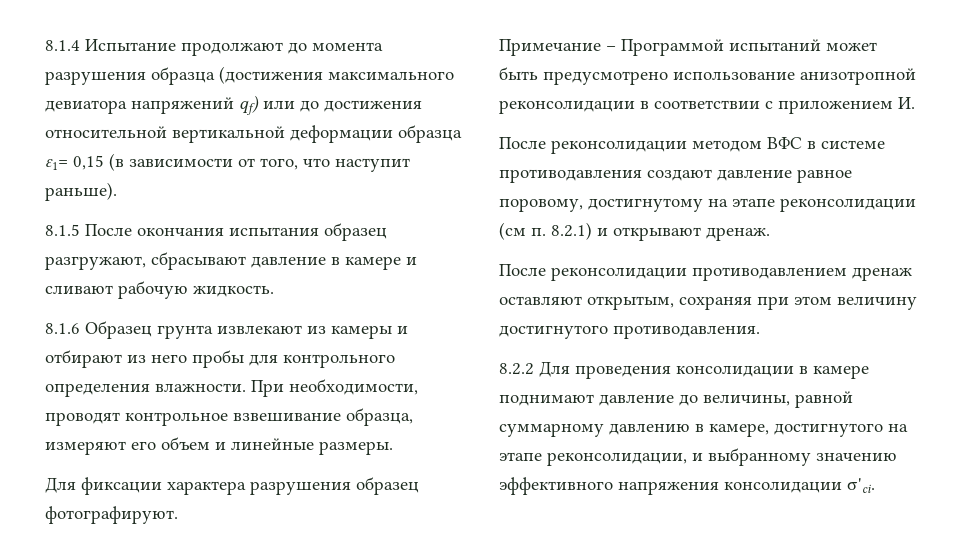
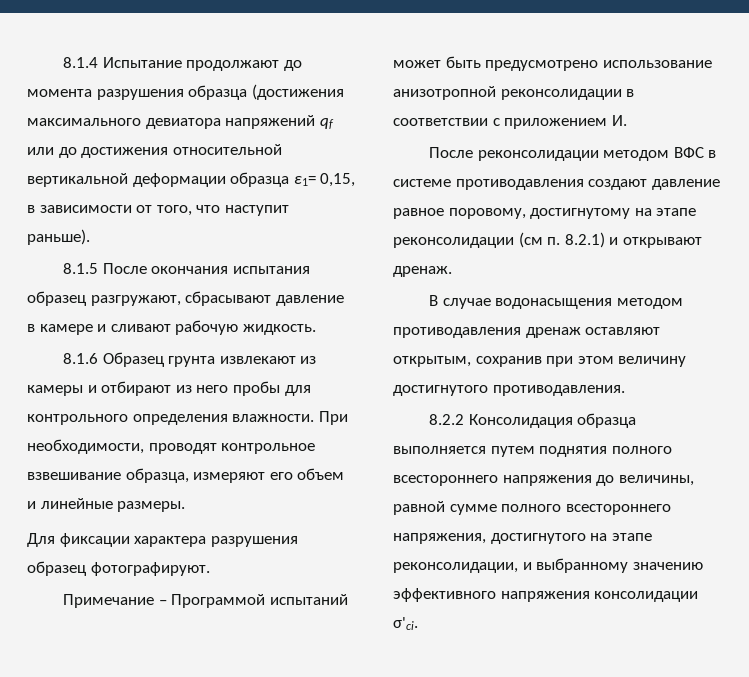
[239,95,259,115] qf) -> [319,118,334,129] qf
[73,153,124,171] 0,15 (в -> [320,173,356,187] [27,205,35,213] 0,15, в
[499,264,847,281] После реконсолидации противодавлением -> [429,295,683,309] [393,327,521,338] В случае водонасыщения методом противодавления
[679,296,752,310] сохраняя -> [475,356,542,367] сохранив
[539,361,869,379] [499,391,853,408] [499,423,769,437] Для проведения консолидации в камере поднимают давление до величины, равной суммарному давлению в камере, -> [468,413,637,428] [393,446,672,457] [393,475,694,486] [393,501,671,515] [393,533,486,544] Консолидация образца выполняется путем поднятия полного всестороннего напряжения до величины, равной сумме полного всестороннего напряжения,

